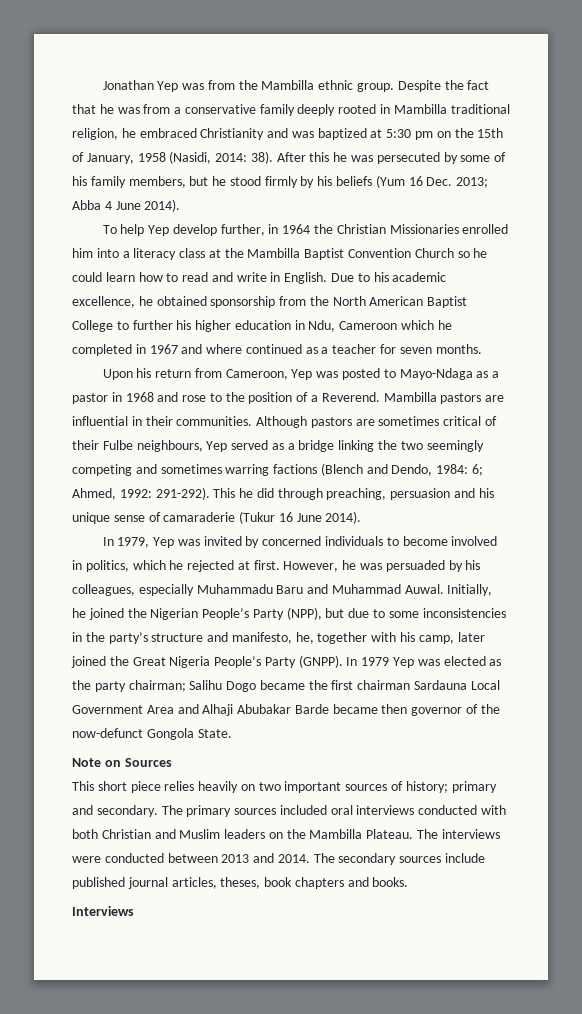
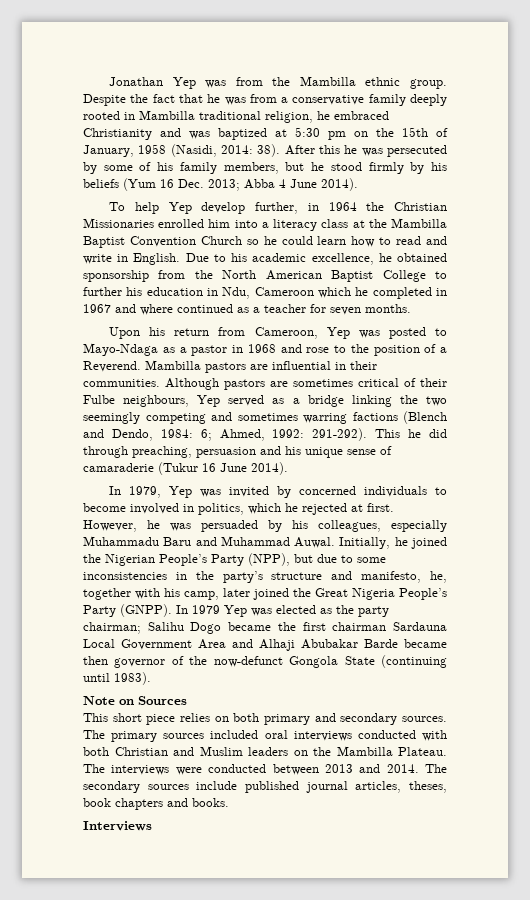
[195,320,232,332] higher -> (143, 291) none
[197,729,232,738] State. -> [344,655,447,668] [83,672,151,685] State (continuing until 1983).
[198,781,497,793] [72,805,158,817] heavily on two important sources of history; primary and secondary. -> [214,713,447,725] on both primary and secondary sources.

